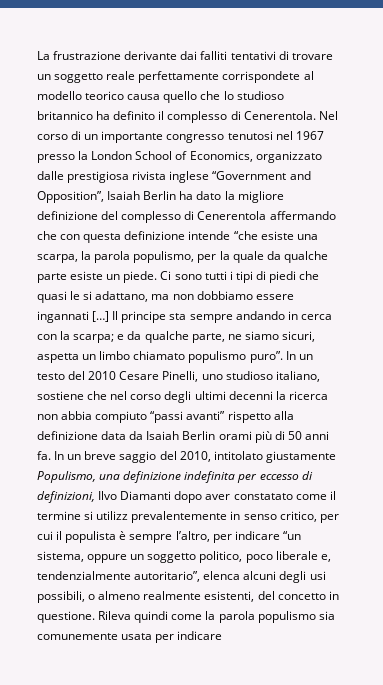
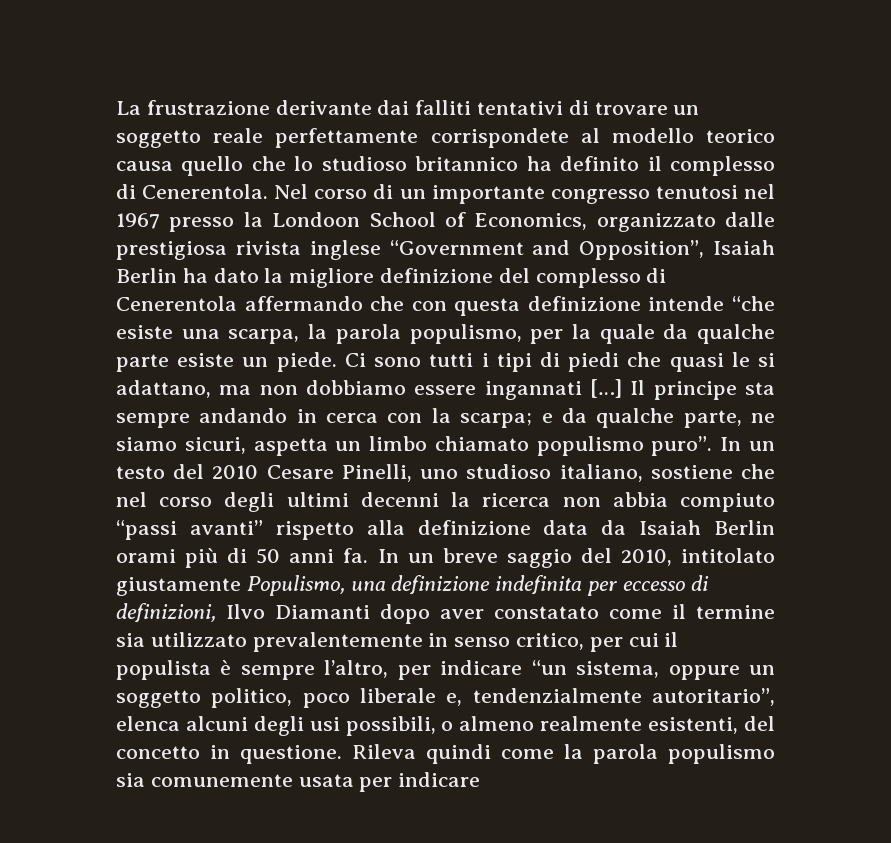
[91,151,133,160] London -> [272,212,361,227] Londoon
[84,511,129,520] si utilizz -> [116,632,247,647] sia utilizzato

